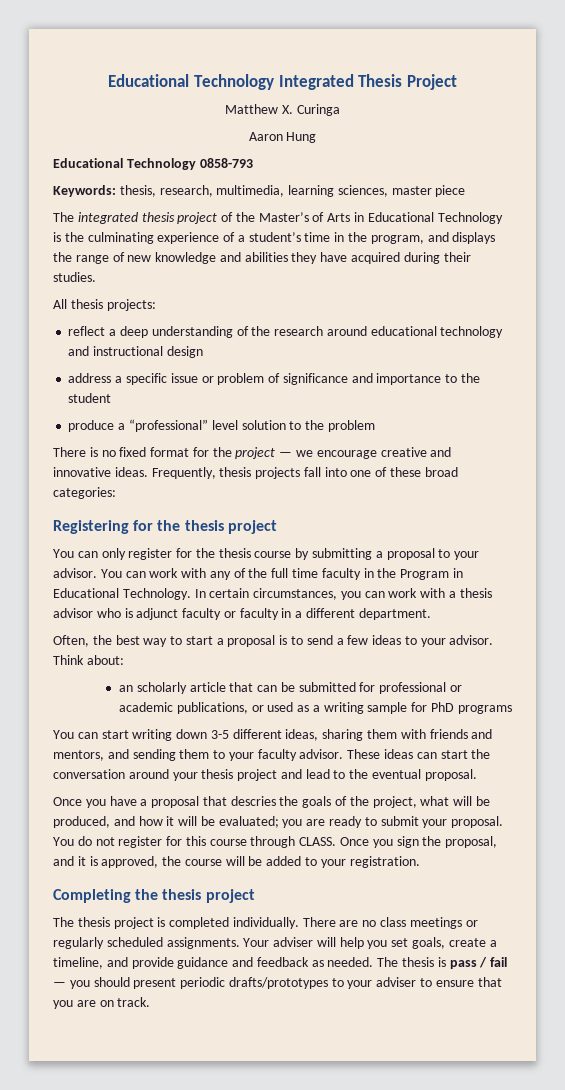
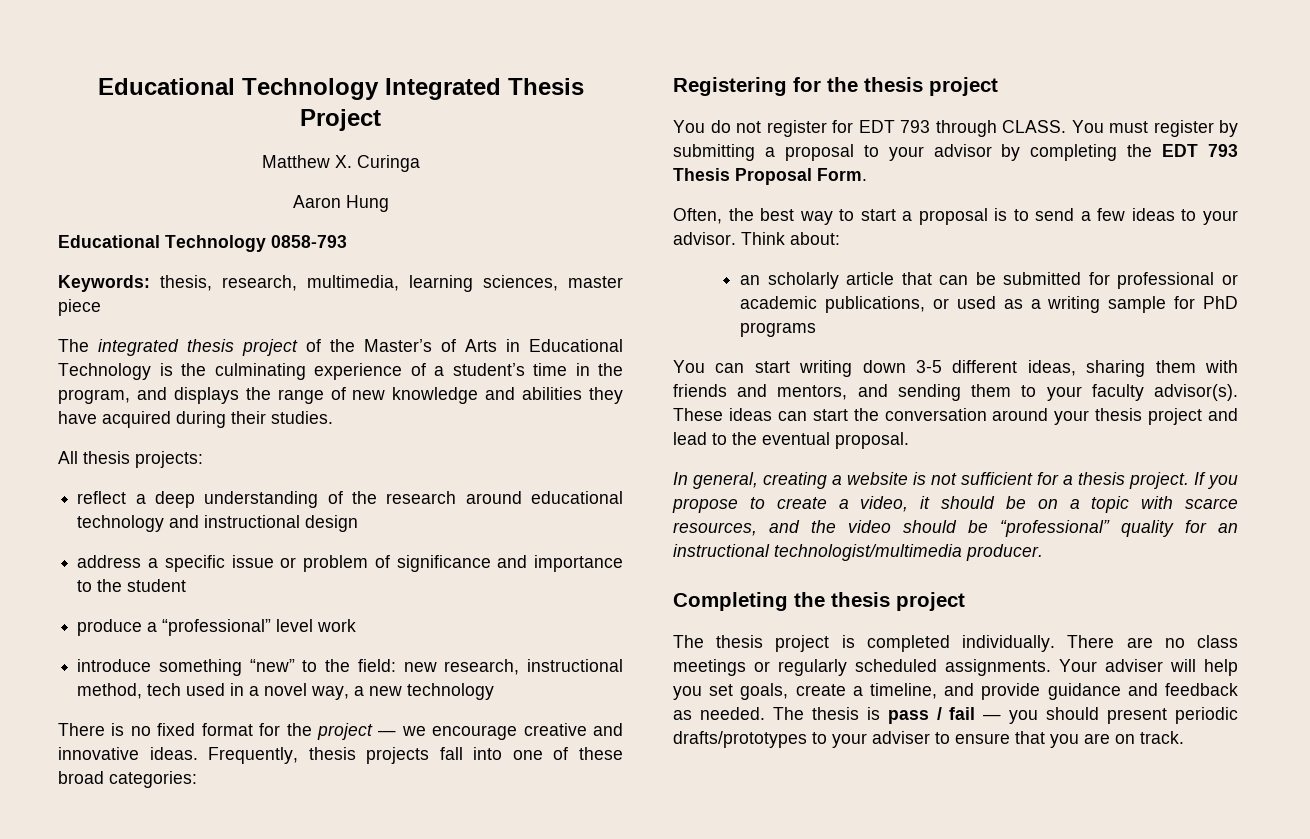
[241,420,375,432] solution to the problem -> [317,619,357,632] [77,659,623,676] [77,683,495,700] work // introduce something “new” to the field: new research, instructional method, tech used in a novel way, a new technology
[77,548,292,560] can only register for the thesis course -> [710,120,1214,137] do not register for EDT 793 through CLASS. You must register
[53,568,463,580] [53,588,492,600] [53,608,431,620] advisor. You can work with any of the full time faculty in the Program in Educational Technology. In certain circumstances, you can work with a thesis advisor who is adjunct faculty or faculty in a different department. -> [933,144,1238,161] [673,168,867,185] advisor by completing the EDT 793 Thesis Proposal Form.
[299,749,344,759] advisor. -> [1154,384,1238,401] advisor(s).
[53,796,490,808] [53,816,504,828] [53,836,498,848] [53,856,420,868] Once you have a proposal that descries the goals of the project, what will be produced, and how it will be evaluated; you are ready to submit your proposal. You do not register for this course through CLASS. Once you sign the proposal, and it is approved, the course will be added to your registration. -> [673,472,1238,489] [672,496,1238,513] [673,520,1238,537] [673,544,1043,561] In general, creating a website is not sufficient for a thesis project. If you propose to create a video, it should be on a topic with scarce resources, and the video should be “professional” quality for an instructional technologist/multimedia producer.

